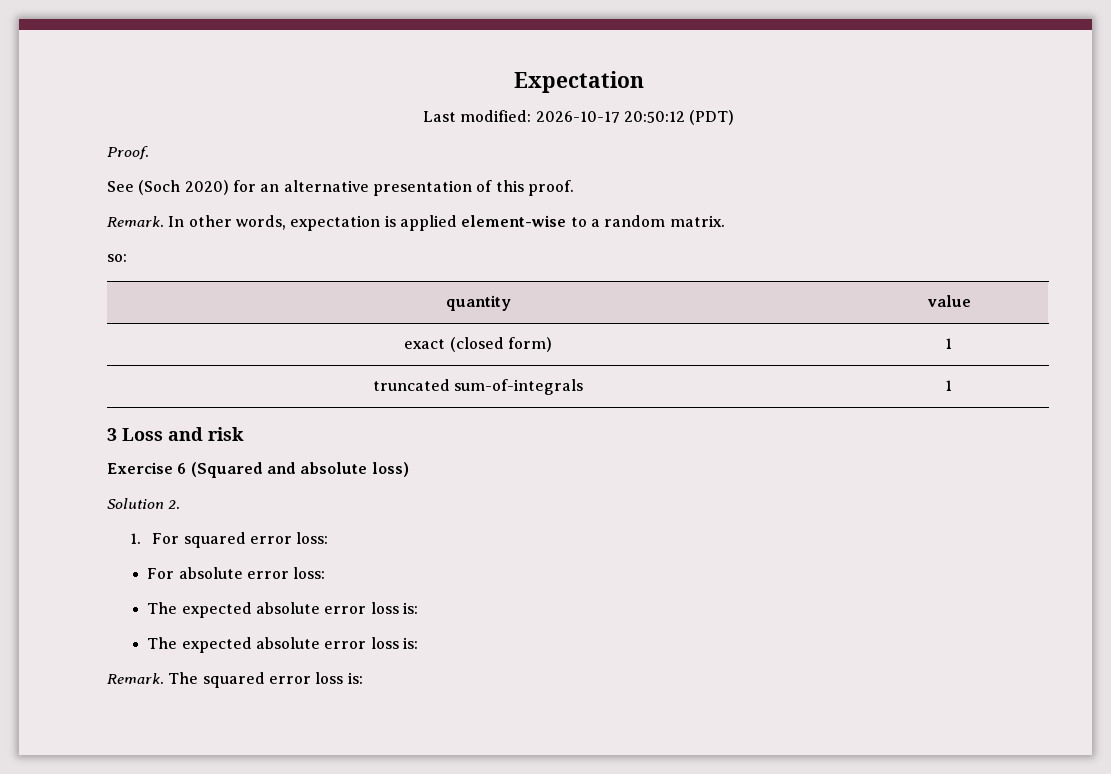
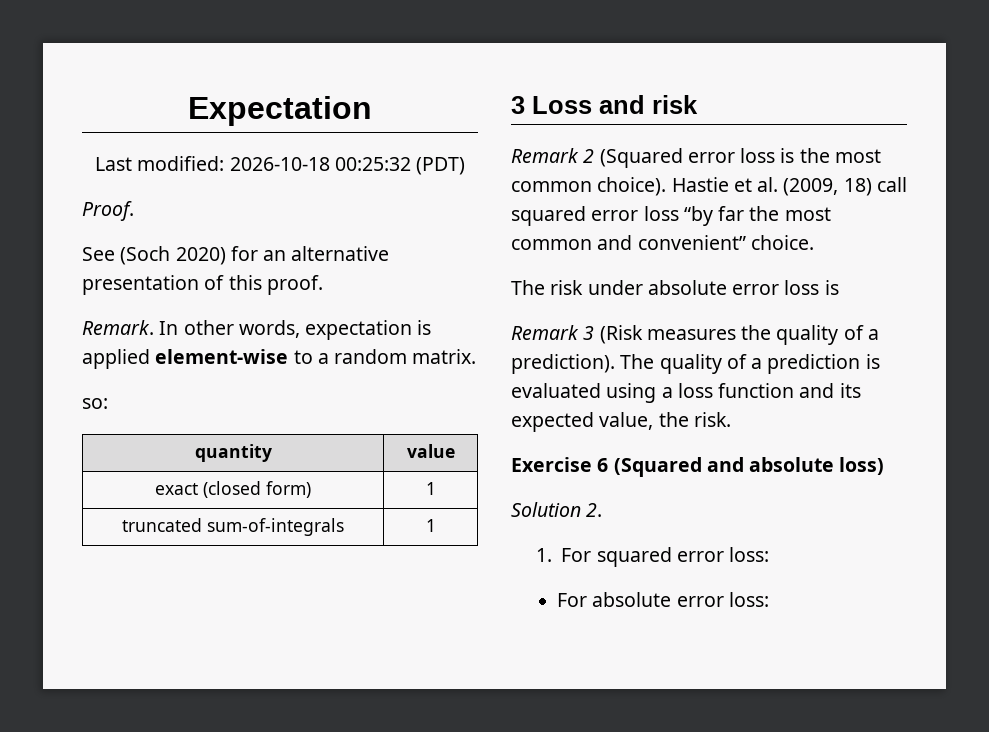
[535,111,685,123] 2026-10-17 20:50:12 -> [229,157,411,171] 2026-10-18 00:25:32
(244, 434) none -> [511,148,881,168] [511,177,907,196] [511,206,831,226] [511,235,814,250] [511,280,839,295] [511,325,879,345] [511,354,880,374] [511,383,861,403] [511,412,731,432] // Remark 2 (Squared error loss is the most common choice). Hastie et al. (2009, 18) call squared error loss “by far the most common and convenient” choice. // The risk under absolute error loss is // Remark 3 (Risk measures the quality of a prediction). The quality of a prediction is evaluated using a loss function and its expected value, the risk.
[147,602,418,618] [147,637,418,653] [107,672,363,688] // The expected absolute error loss is: // The expected absolute error loss is: // Remark. The squared error loss is: -> (769, 599) none

